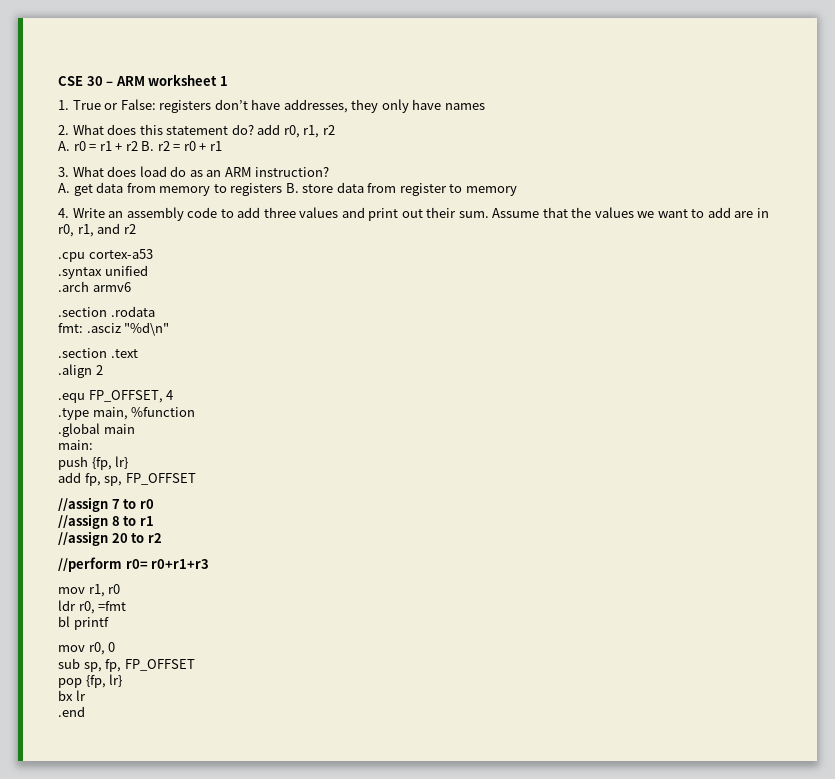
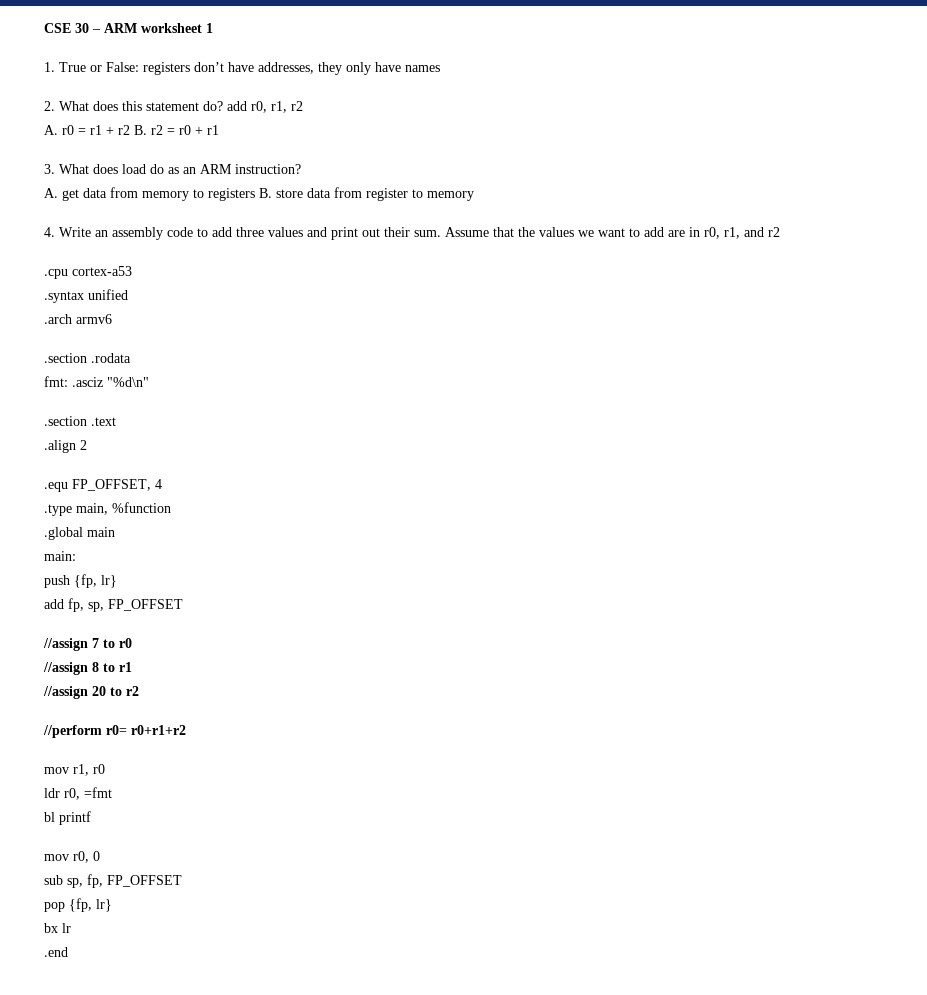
[151,559,210,569] r0+r1+r3 -> [131,725,186,735] r0+r1+r2

